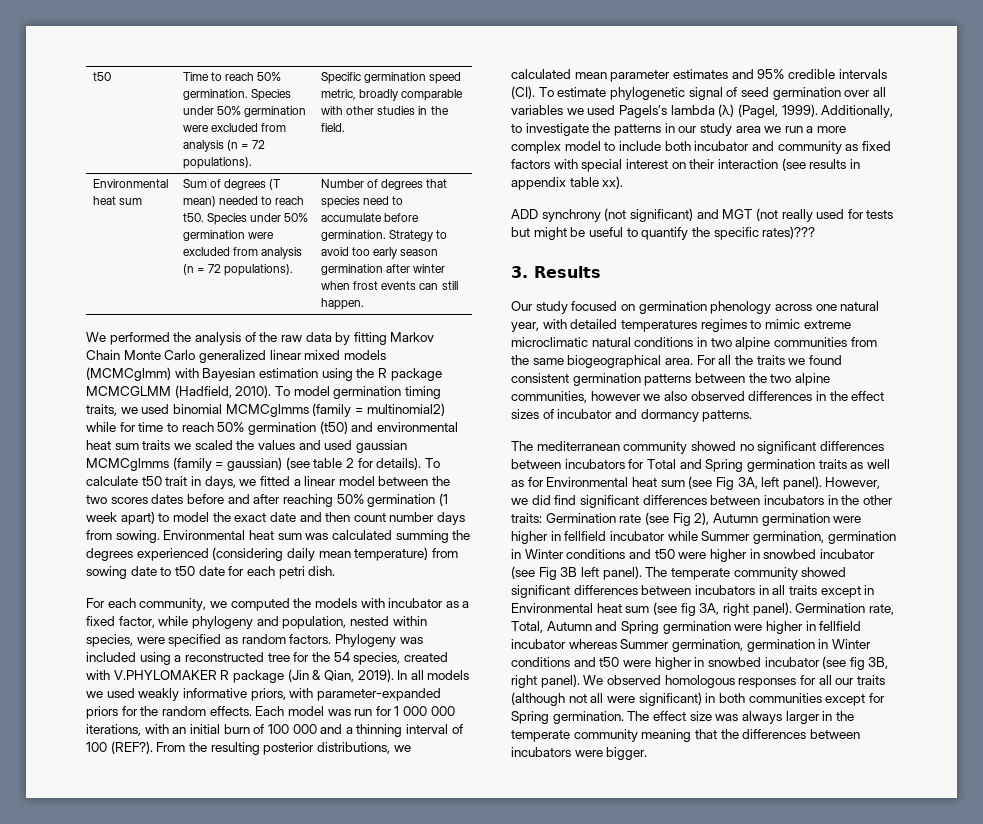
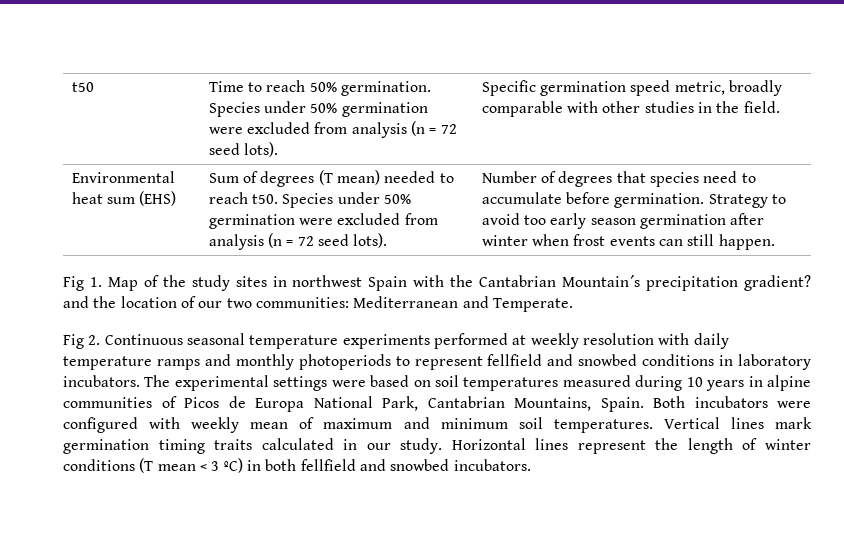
[182,157,252,169] populations). -> [208,142,278,157] seed lots).
(142, 201) none -> [139,191,177,206] (EHS)
[224,264,294,276] populations). -> [317,233,388,248] seed lots).
[86,332,435,345] [86,350,386,363] [86,367,442,381] [86,385,441,399] [86,403,445,417] [86,421,458,435] [86,440,407,453] [86,457,440,471] [86,476,451,489] [86,493,448,507] [86,511,466,525] [86,530,471,543] [86,547,458,561] [86,566,336,579] [86,598,470,611] [86,616,427,629] [86,634,423,647] [86,652,448,665] [86,669,470,683] [86,688,441,701] [86,706,455,719] [86,724,463,737] [86,741,411,755] [511,69,887,82] [511,86,886,100] [511,104,894,118] [511,123,847,136] [511,141,891,154] [511,158,860,172] [511,176,624,190] [511,208,894,222] [511,226,816,240] [511,266,601,278] [511,301,880,314] [511,319,851,332] [511,337,877,350] [511,355,842,368] [511,373,830,386] [511,391,885,403] [511,409,753,422] [511,441,884,454] [511,459,890,472] [511,476,881,490] [511,495,893,508] [511,512,862,526] [511,531,896,544] [511,549,875,562] [511,566,847,580] [511,585,875,598] [511,602,894,616] [511,621,862,634] [511,639,871,652] [511,656,889,670] [511,674,885,688] [511,692,885,706] [511,711,854,724] [511,729,860,742] [511,747,648,760] We performed the analysis of the raw data by fitting Markov Chain Monte Carlo generalized linear mixed models (MCMCglmm) with Bayesian estimation using the R package MCMCGLMM (Hadfield, 2010). To model germination timing traits, we used binomial MCMCglmms (family = multinomial2) while for time to reach 50% germination (t50) and environmental heat sum traits we scaled the values and used gaussian MCMCglmms (family = gaussian) (see table 2 for details). To calculate t50 trait in days, we fitted a linear model between the two scores dates before and after reaching 50% germination (1 week apart) to model the exact date and then count number days from sowing. Environmental heat sum was calculated summing the degrees experienced (considering daily mean temperature) from sowing date to t50 date for each petri dish. // For each community, we computed the models with incubator as a fixed factor, while phylogeny and population, nested within species, were specified as random factors. Phylogeny was included using a reconstructed tree for the 54 species, created with V.PHYLOMAKER R package (Jin & Qian, 2019). In all models we used weakly informative priors, with parameter-expanded priors for the random effects. Each model was run for 1 000 000 iterations, with an initial burn of 100 000 and a thinning interval of 100 (REF?). From the resulting posterior distributions, we calculated mean parameter estimates and 95% credible intervals (CI). To estimate phylogenetic signal of seed germination over all variables we used Pagels’s lambda (λ) (Pagel, 1999). Additionally, to investigate the patterns in our study area we run a more complex model to include both incubator and community as fixed factors with special interest on their interaction (see results in appendix table xx). // ADD synchrony (not significant) and MGT (not really used for tests but might be useful to quantify the specific rates)??? // 3. Results // Our study focused on germination phenology across one natural year, with detailed temperatures regimes to mimic extreme microclimatic natural conditions in two alpine communities from the same biogeographical area. For all the traits we found consistent germination patterns between the two alpine communities, however we also observed differences in the effect sizes of incubator and dormancy patterns. // The mediterranean community showed no significant differences between incubators for Total and Spring germination traits as well as for Environmental heat sum (see Fig 3A, left panel). However, we did find significant differences between incubators in the other traits: Germination rate (see Fig 2), Autumn germination were higher in fellfield incubator while Summer germination, germination in Winter conditions and t50 were higher in snowbed incubator (see Fig 3B left panel). The temperate community showed significant differences between incubators in all traits except in Environmental heat sum (see fig 3A, right panel). Germination rate, Total, Autumn and Spring germination were higher in fellfield incubator whereas Summer germination, germination in Winter conditions and t50 were higher in snowbed incubator (see fig 3B, right panel). We observed homologous responses for all our traits (although not all were significant) in both communities except for Spring germination. The effect size was always larger in the temperate community meaning that the differences between incubators were bigger. -> [63,275,812,291] [63,296,573,312] [63,333,729,349] [63,354,811,370] [63,375,812,391] [63,396,811,412] [63,417,813,433] [63,438,812,454] [63,458,531,473] Fig 1. Map of the study sites in northwest Spain with the Cantabrian Mountain´s precipitation gradient? and the location of our two communities: Mediterranean and Temperate. // Fig 2. Continuous seasonal temperature experiments performed at weekly resolution with daily temperature ramps and monthly photoperiods to represent fellfield and snowbed conditions in laboratory incubators. The experimental settings were based on soil temperatures measured during 10 years in alpine communities of Picos de Europa National Park, Cantabrian Mountains, Spain. Both incubators were configured with weekly mean of maximum and minimum soil temperatures. Vertical lines mark germination timing traits calculated in our study. Horizontal lines represent the length of winter conditions (T mean < 3 ºC) in both fellfield and snowbed incubators.

